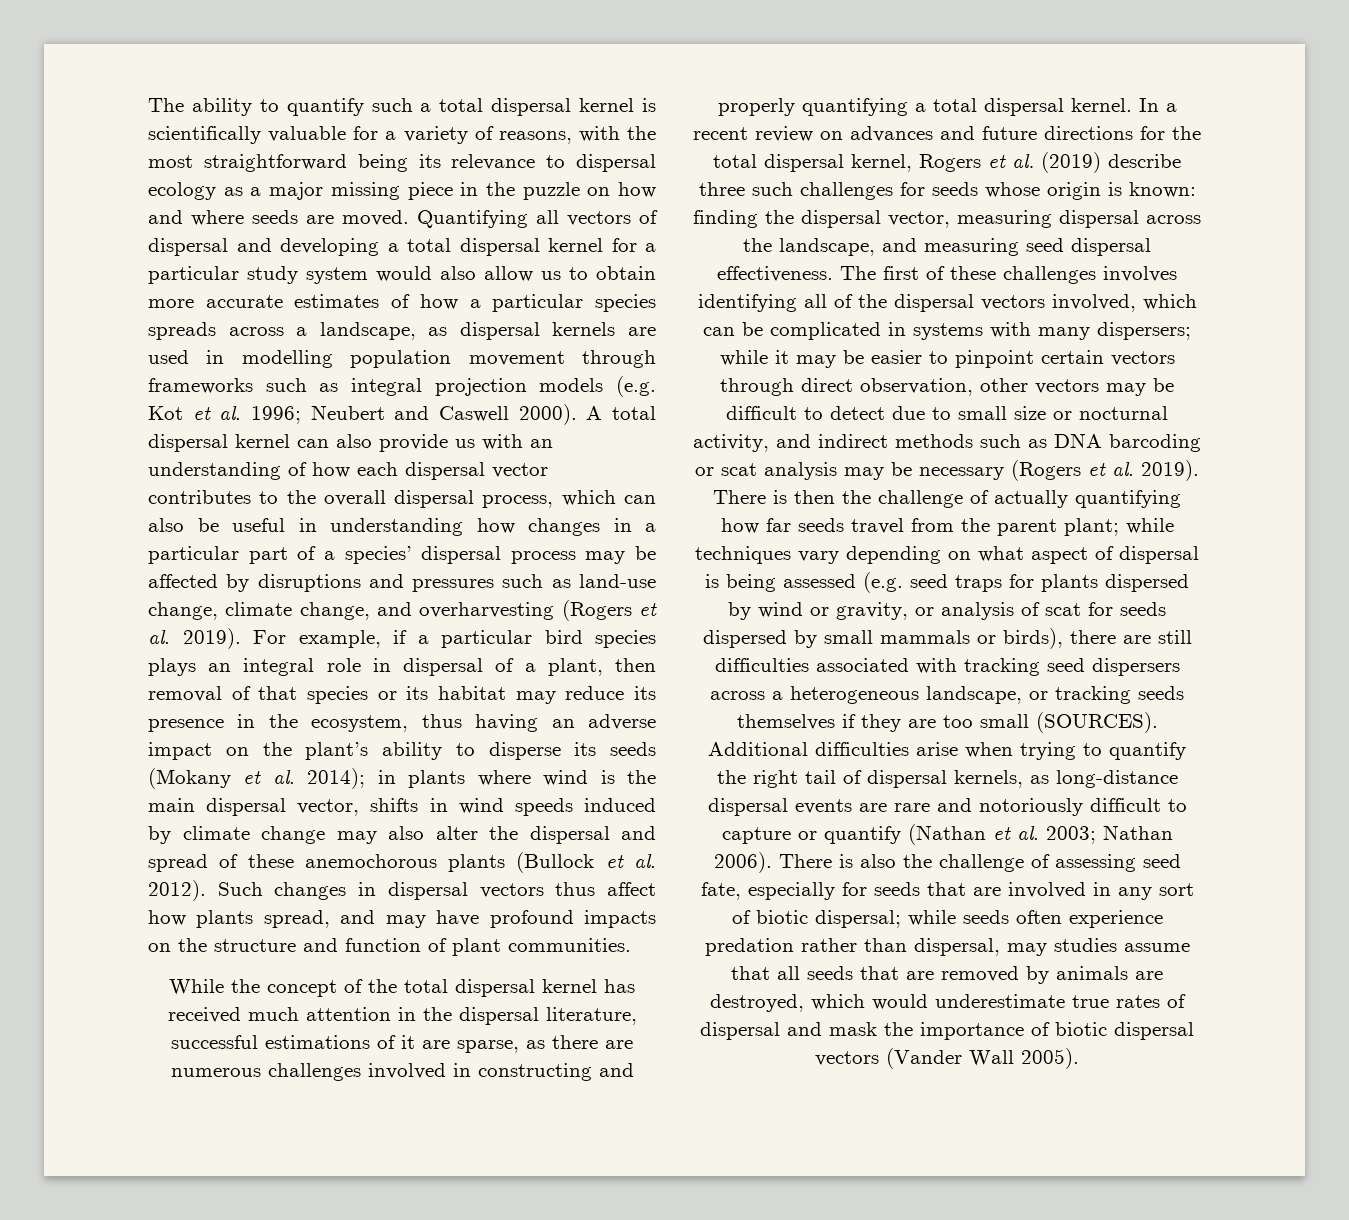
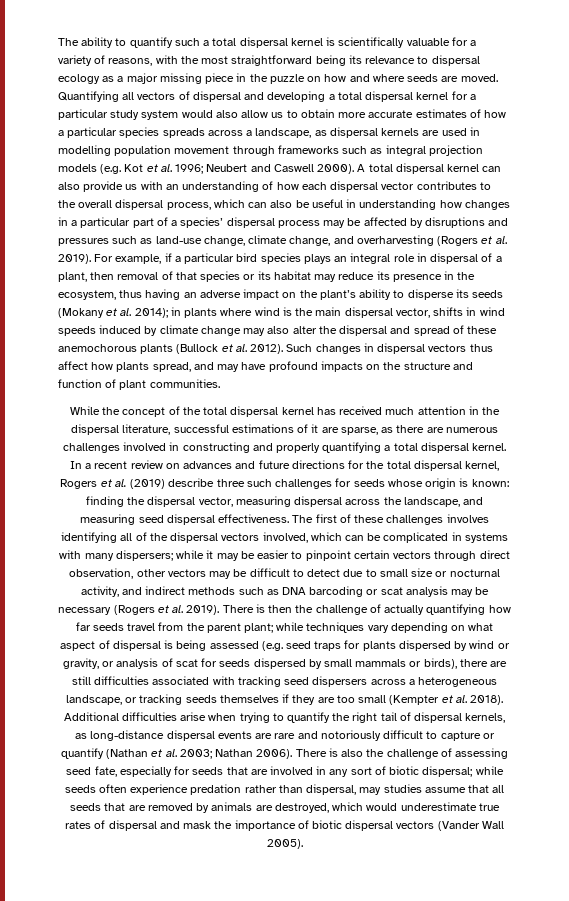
[1035,712,1158,733] (SOURCES). -> [389,695,504,705] (Kempter et al. 2018).

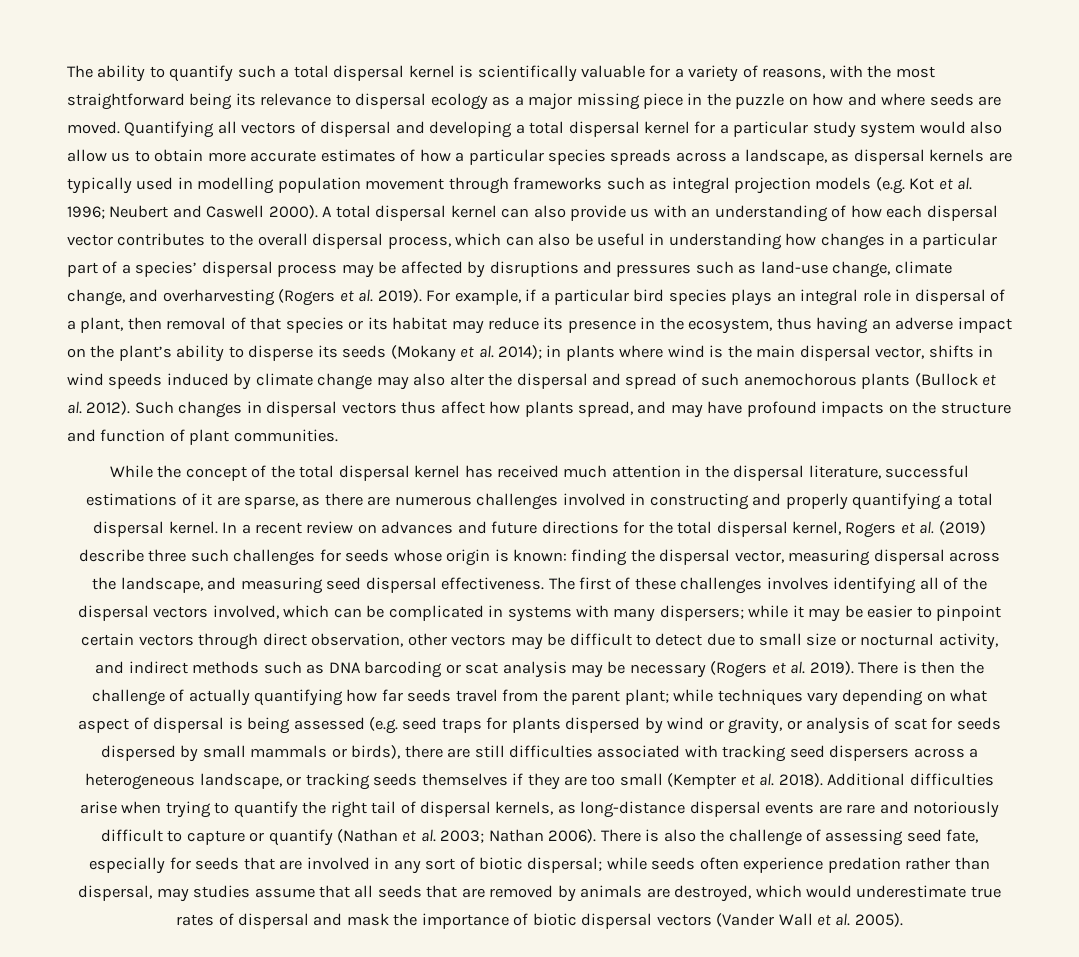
(440, 133) none -> [67,177,132,194] typically
[467,326,498,334] these -> [701,373,740,386] such
(504, 825) none -> [817,913,851,926] et al.

